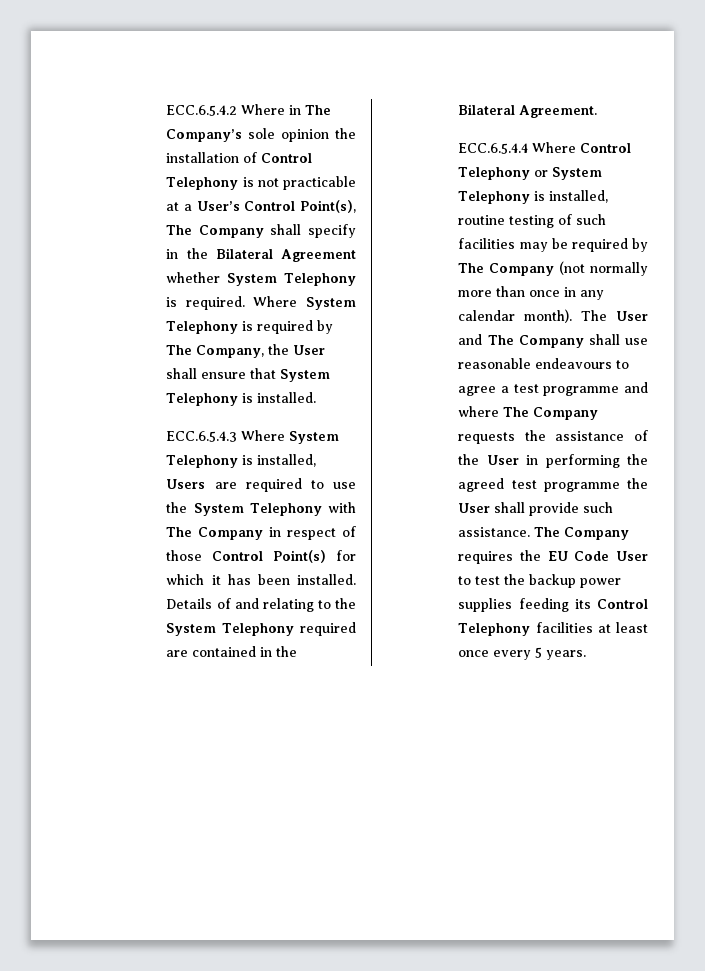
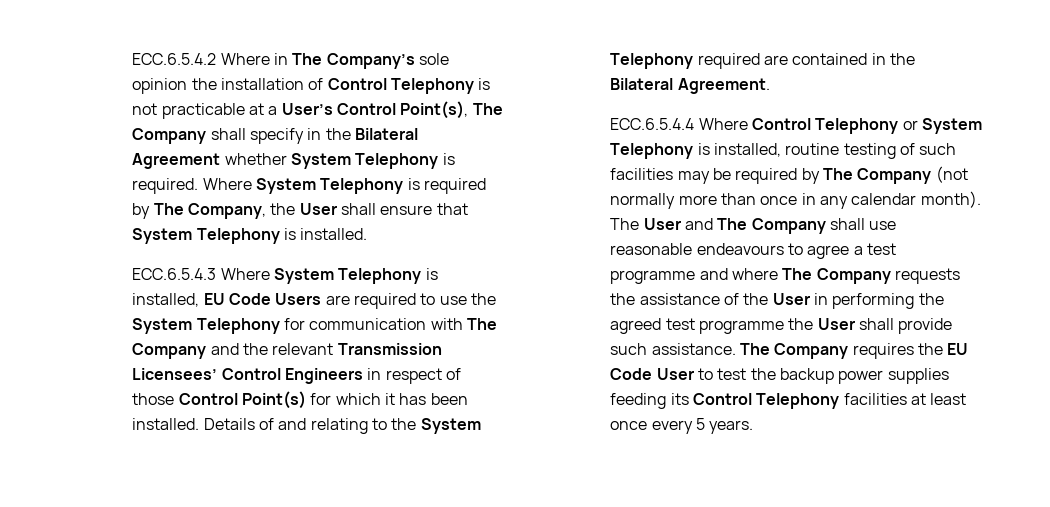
(317, 460) none -> [203,293,271,305] EU Code
(322, 509) none -> [283,318,427,330] for communication
(264, 533) none -> [210,343,442,355] [132,368,363,384] and the relevant Transmission Licensees’ Control Engineers

